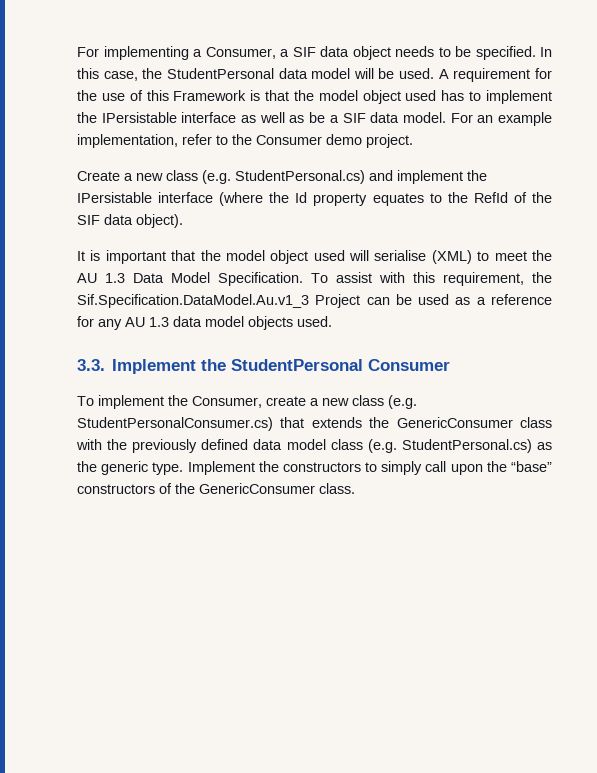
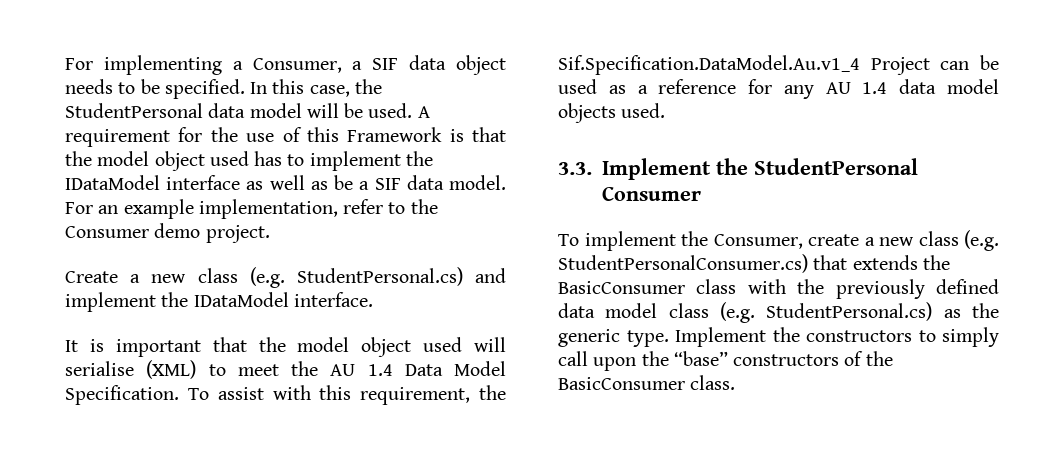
[101,112,177,123] IPersistable -> [65,175,160,190] IDataModel
[77,192,552,206] [77,214,183,228] IPersistable interface (where the Id property equates to the RefId of the SIF data object). -> [193,292,373,307] IDataModel interface.
[105,273,125,283] 1.3 -> [367,364,393,376] 1.4
[77,294,309,308] Sif.Specification.DataModel.Au.v1_3 -> [558,55,860,75] Sif.Specification.DataModel.Au.v1_4
[149,317,169,327] 1.3 -> [862,82,888,94] 1.4
[396,417,513,428] GenericConsumer -> [558,281,685,294] BasicConsumer
[199,483,315,494] GenericConsumer -> [558,377,685,390] BasicConsumer

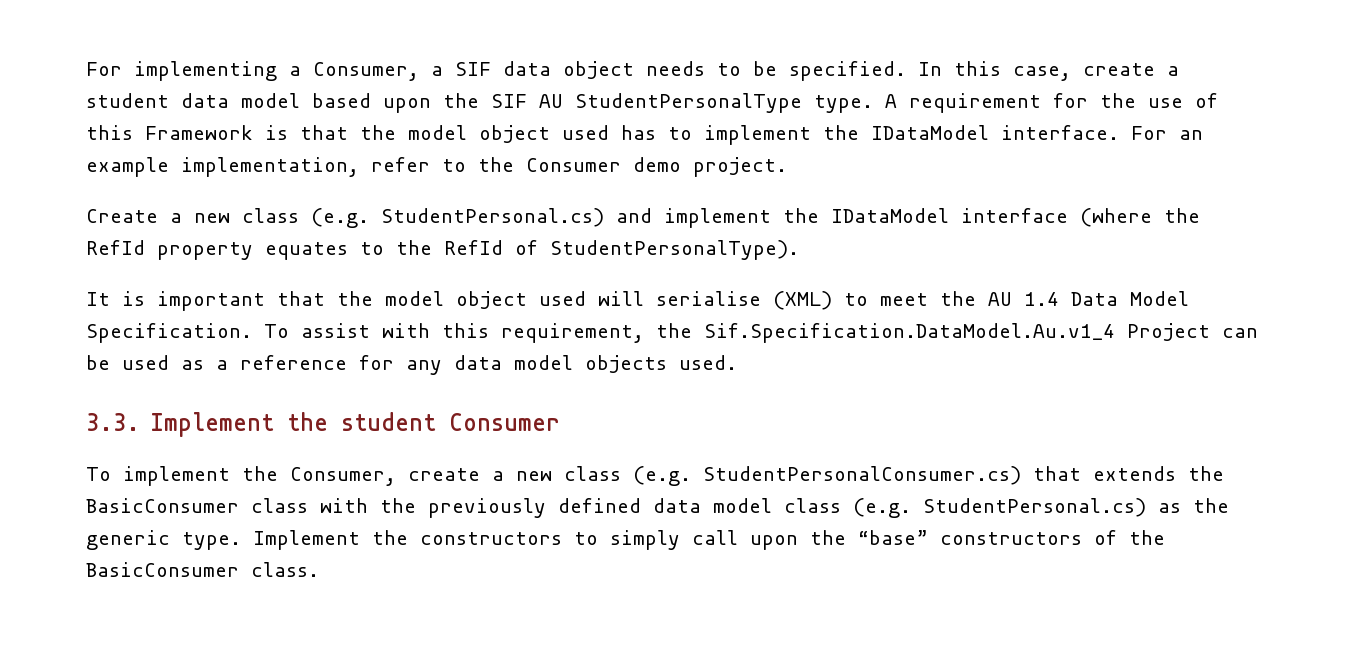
[354,79,382,94] [65,103,413,118] the StudentPersonal data model will be used. -> [1083,63,1179,76] [86,93,873,113] create a student data model based upon the SIF AU StudentPersonalType type.
[166,175,507,190] interface as well as be a SIF data model. -> [1001,125,1119,140] interface.
[293,292,373,307] interface. -> [961,208,1200,227] [86,240,799,260] interface (where the RefId property equates to the RefId of StudentPersonalType).
[825,82,888,94] AU 1.4 -> (442, 367) none
[753,158,918,175] StudentPersonal -> [341,412,437,431] student

